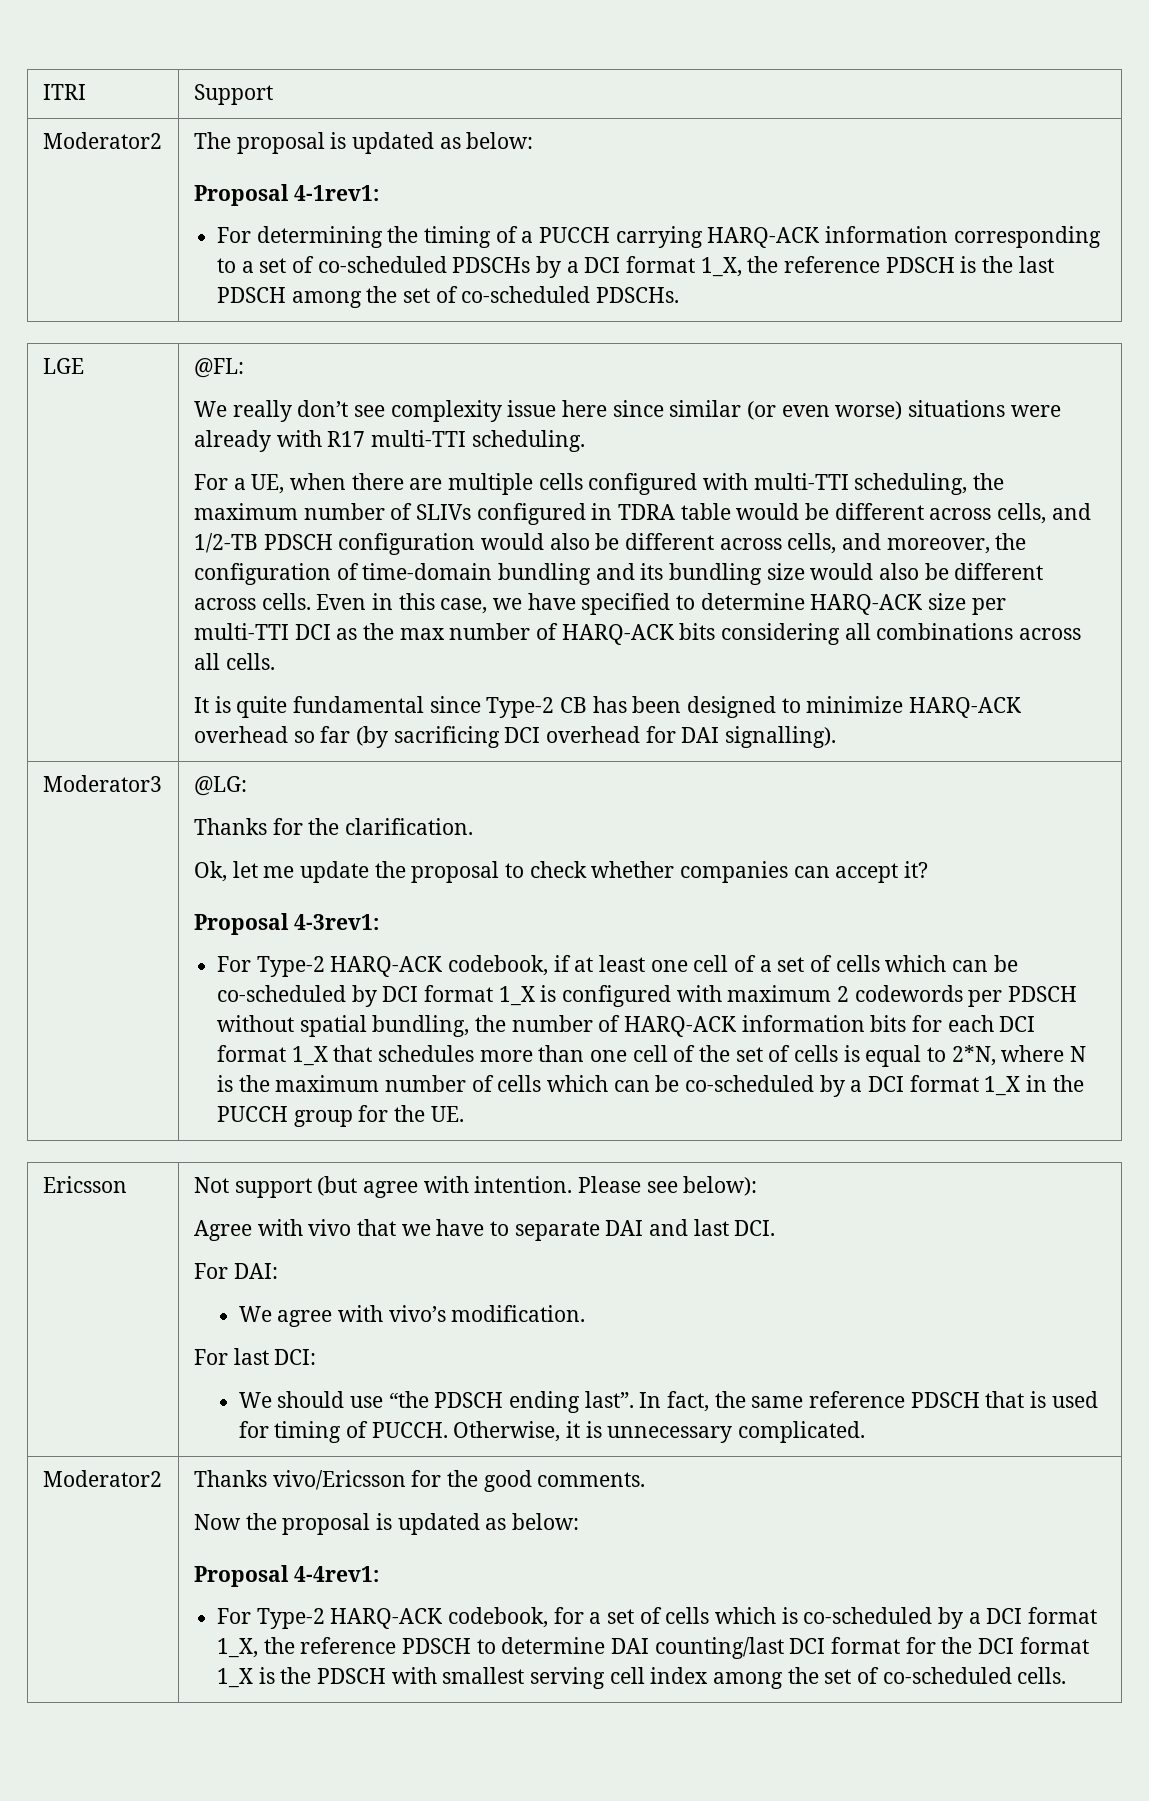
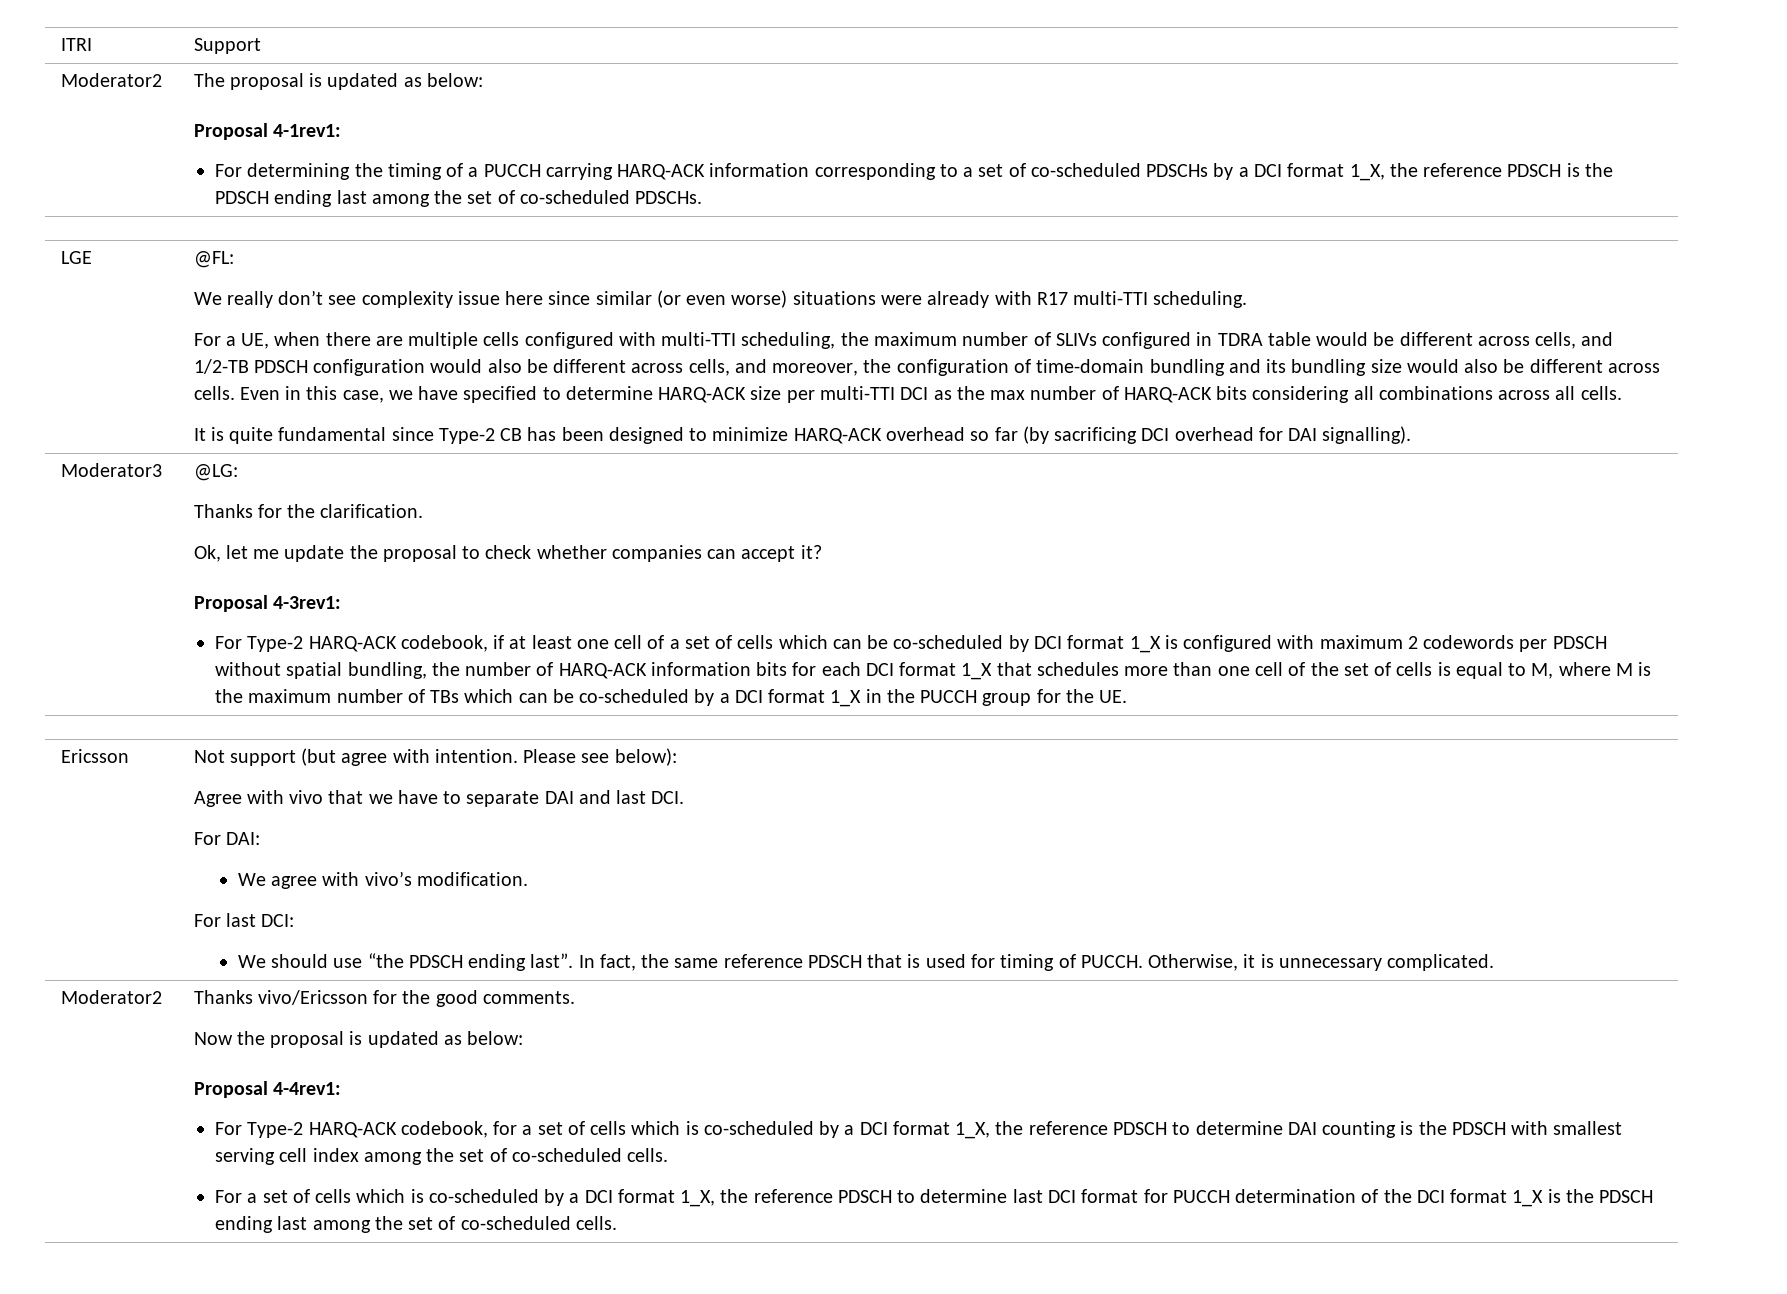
[1018,256,1054,273] [216,287,286,303] last PDSCH -> [214,190,367,207] PDSCH ending last
[951,1045,1087,1066] 2*N, where N -> [1531,662,1633,679] M, where M
[497,1075,542,1092] cells -> [430,690,460,703] TBs
[654,1637,1089,1659] [216,1668,253,1688] counting/last DCI format for the DCI format 1_X -> [1322,1121,1397,1138] counting
(1067, 1675) none -> [214,1189,1654,1207] [214,1216,617,1233] // For a set of cells which is co-scheduled by a DCI format 1_X, the reference PDSCH to determine last DCI format for PUCCH determination of the DCI format 1_X is the PDSCH ending last among the set of co-scheduled cells.

